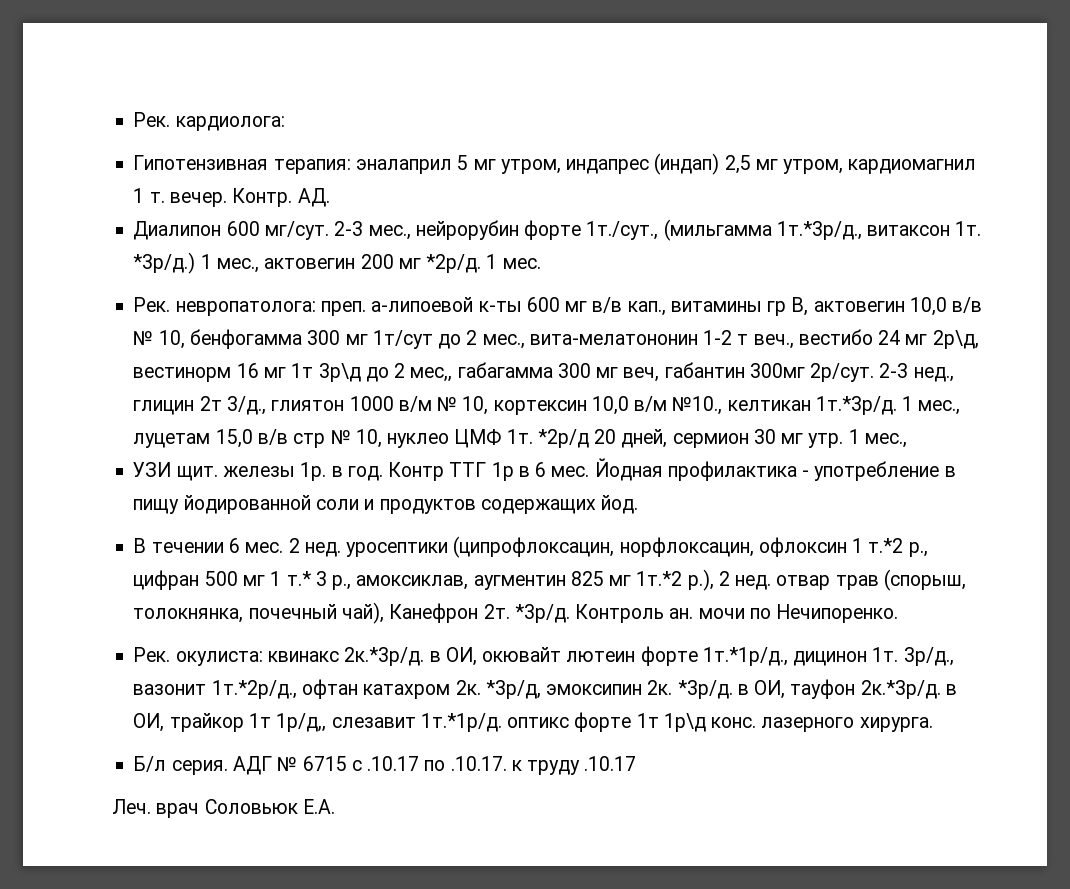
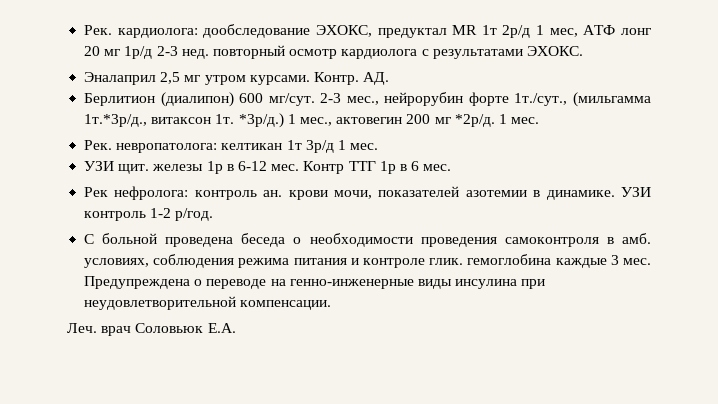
[133,153,977,175] [133,188,227,207] // Гипотензивная терапия: эналаприл 5 мг утром, индапрес (индап) 2,5 мг утром, кардиомагнил 1 т. вечер. -> [203,24,651,38] [84,45,583,59] [84,72,310,85] дообследование ЭХОКС, предуктал MR 1т 2р/д 1 мес, АТФ лонг 20 мг 1р/д 2-3 нед. повторный осмотр кардиолога с результатами ЭХОКС. // Эналаприл 2,5 мг утром курсами.
[133,221,222,240] Диалипон -> [84,92,234,107] Берлитион (диалипон)
[320,297,983,316] [133,329,979,349] [133,362,954,382] [133,396,961,415] [133,429,907,448] преп. а-липоевой к-ты 600 мг в/в кап., витамины гр В, актовегин 10,0 в/в № 10, бенфогамма 300 мг 1т/сут до 2 мес., вита-мелатононин 1-2 т веч., вестибо 24 мг 2р\д, вестинорм 16 мг 1т 3р\д до 2 мес,, габагамма 300 мг веч, габантин 300мг 2р/сут. 2-3 нед., глицин 2т 3/д., глиятон 1000 в/м № 10, кортексин 10,0 в/м №10., келтикан 1т.*3р/д. 1 мес., луцетам 15,0 в/в стр № 10, нуклео ЦМФ 1т. *2р/д 20 дней, сермион 30 мг утр. 1 мес., -> [221,140,379,153] келтикан 1т 3р/д 1 мес.
[300,462,383,481] 1р. в год. -> [206,161,300,174] 1р в 6-12 мес.
[594,458,956,481] [133,495,639,514] [133,536,928,558] [133,569,966,591] [133,602,899,624] [133,646,954,666] [133,679,957,699] [133,712,933,732] [133,756,637,775] Йодная профилактика - употребление в пищу йодированной соли и продуктов содержащих йод. // В течении 6 мес. 2 нед. уросептики (ципрофлоксацин, норфлоксацин, офлоксин 1 т.*2 р., цифран 500 мг 1 т.* 3 р., амоксиклав, аугментин 825 мг 1т.*2 р.), 2 нед. отвар трав (спорыш, толокнянка, почечный чай), Канефрон 2т. *3р/д. Контроль ан. мочи по Нечипоренко. // Рек. окулиста: квинакс 2к.*3р/д. в ОИ, окювайт лютеин форте 1т.*1р/д., дицинон 1т. 3р/д., вазонит 1т.*2р/д., офтан катахром 2к. *3р/д, эмоксипин 2к. *3р/д. в ОИ, тауфон 2к.*3р/д. в ОИ, трайкор 1т 1р/д,, слезавит 1т.*1р/д. оптикс форте 1т 1р\д конс. лазерного хирурга. // Б/л серия. АДГ № 6715 с .10.17 по .10.17. к труду .10.17 -> [84,186,651,200] [84,208,214,221] [84,233,652,247] [84,254,651,268] [84,276,546,289] [84,296,332,310] // Рек нефролога: контроль ан. крови мочи, показателей азотемии в динамике. УЗИ контроль 1-2 р/год. // С больной проведена беседа о необходимости проведения самоконтроля в амб. условиях, соблюдения режима питания и контроле глик. гемоглобина каждые 3 мес. Предупреждена о переводе на генно-инженерные виды инсулина при неудовлетворительной компенсации.

